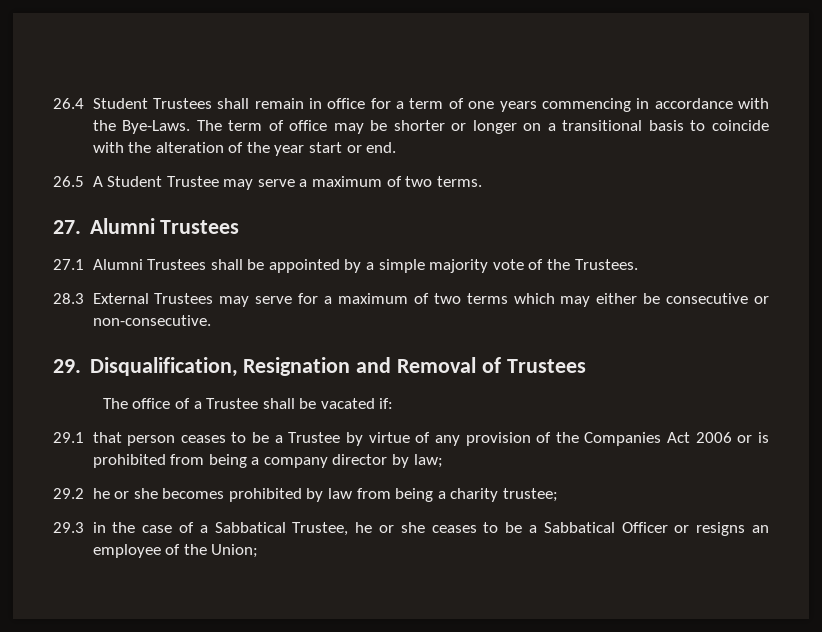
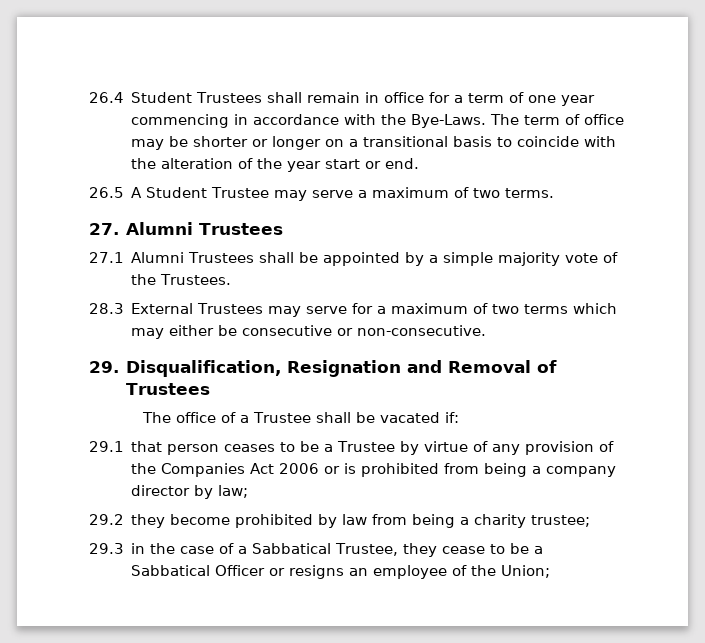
[499,101,537,112] years -> [561,95,596,106] year
[92,488,225,499] he or she becomes -> [131,514,231,528] they become
[355,522,477,533] he or she ceases -> [403,543,486,557] they cease

